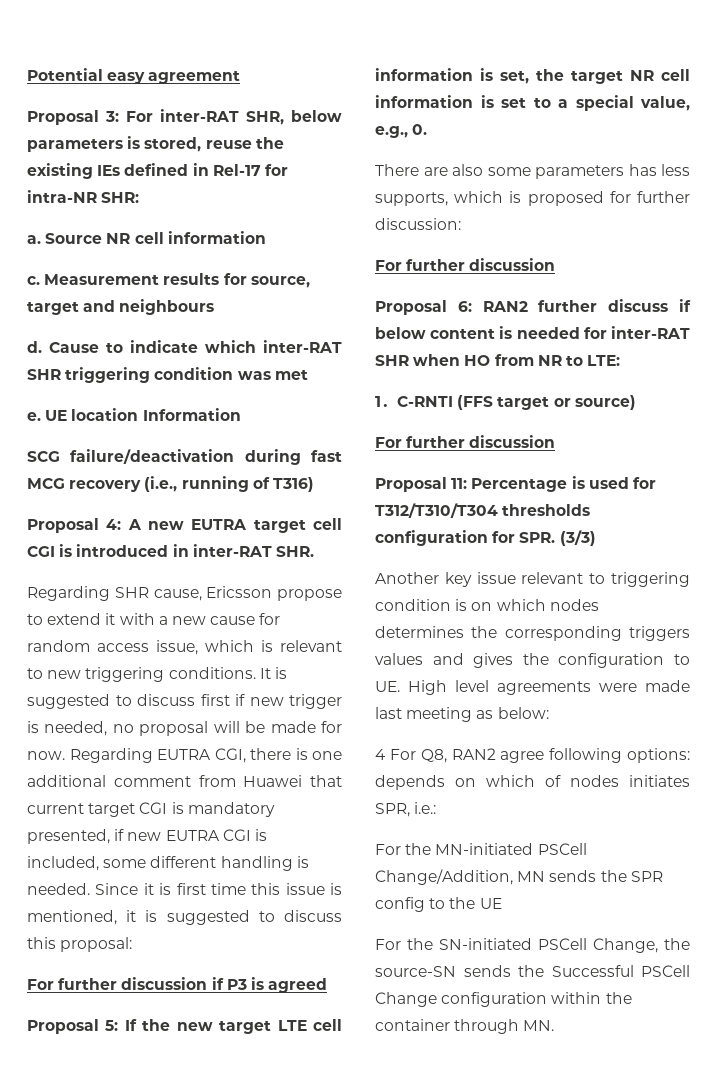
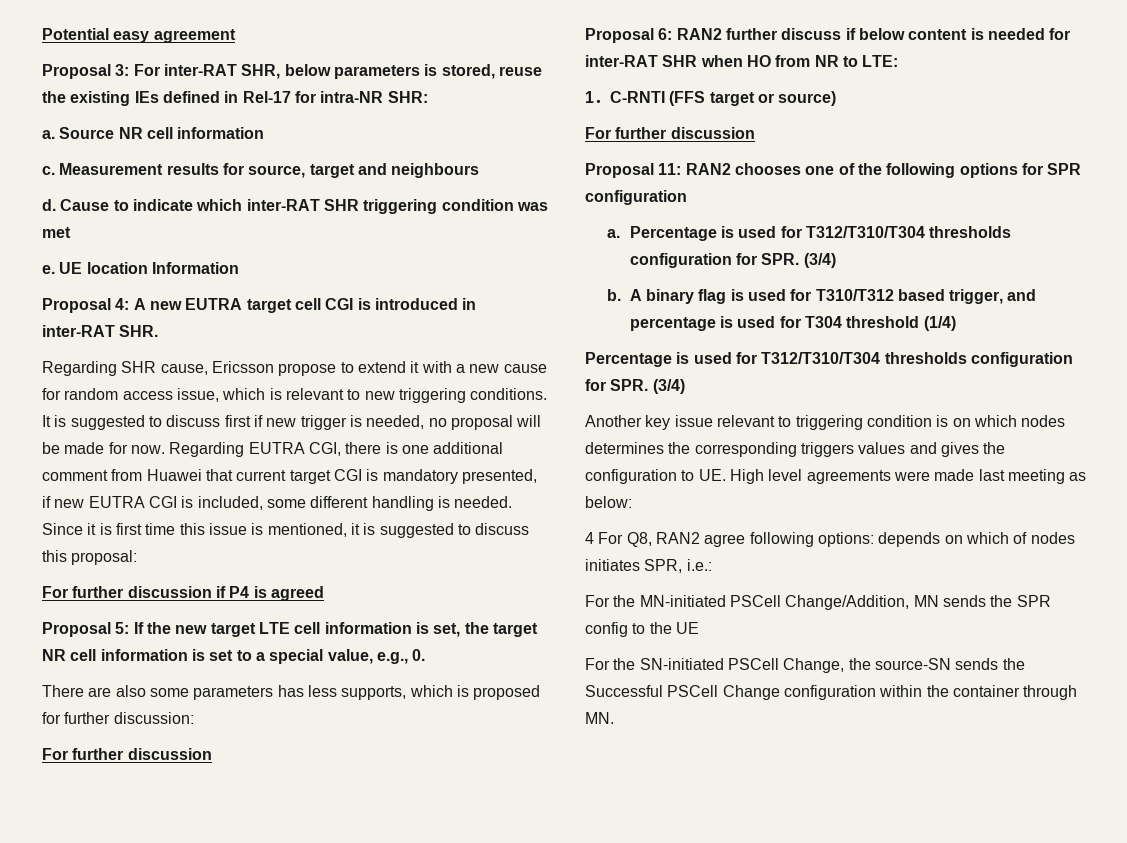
[27,449,342,465] [27,476,314,492] // SCG failure/deactivation during fast MCG recovery (i.e., running of T316) -> (239, 268) none
[226,979,247,990] P3 -> [229,586,250,598] P4
[471,476,656,492] [375,503,591,518] [375,530,596,546] Percentage is used for T312/T310/T304 thresholds configuration for SPR. (3/3) -> [685,163,1082,178] [585,190,687,205] [607,226,1012,241] [629,253,836,268] [607,289,1037,304] [629,316,956,331] [585,352,1073,367] [585,379,685,394] RAN2 chooses one of the following options for SPR configuration // a. Percentage is used for T312/T310/T304 thresholds configuration for SPR. (3/4) // b. A binary flag is used for T310/T312 based trigger, and percentage is used for T304 threshold (1/4) // Percentage is used for T312/T310/T304 thresholds configuration for SPR. (3/4)

